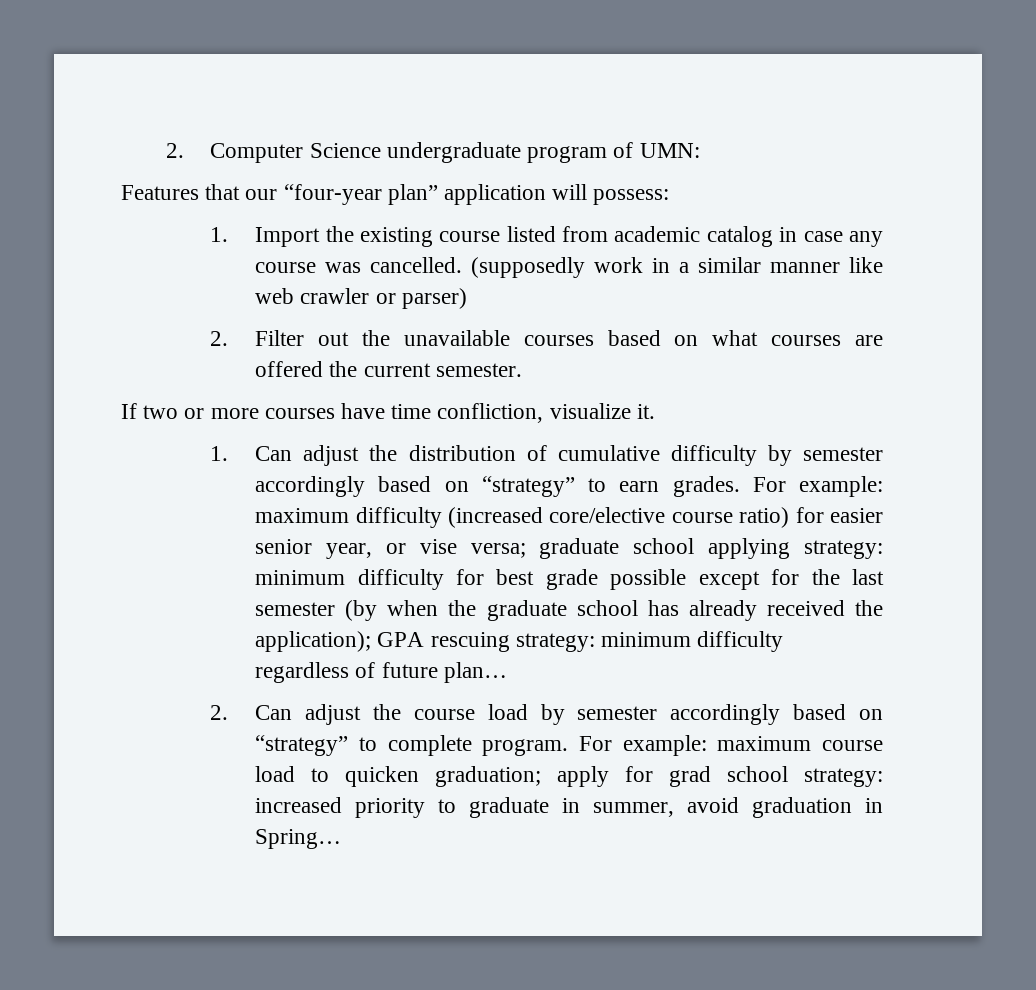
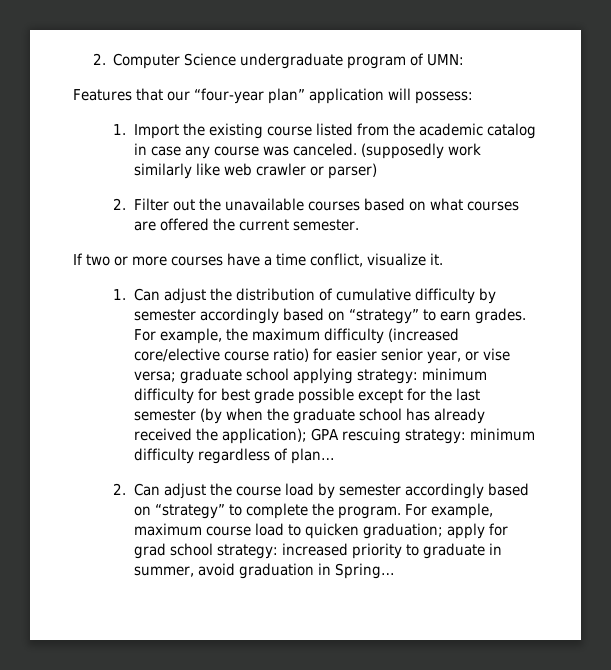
(609, 234) none -> [392,123,415,136] the
[370,257,463,273] cancelled. -> [292,143,357,156] canceled.
[652,257,841,273] in a similar manner -> [133,163,192,179] similarly
[391,403,544,423] time confliction, -> [264,253,363,267] a time conflict,
[798,476,883,497] example: -> [159,328,248,344] example, the
[381,662,438,678] future -> (288, 454) none
(472, 745) none -> [311,503,334,516] the
[622,735,707,756] example: -> [430,503,493,519] example,

